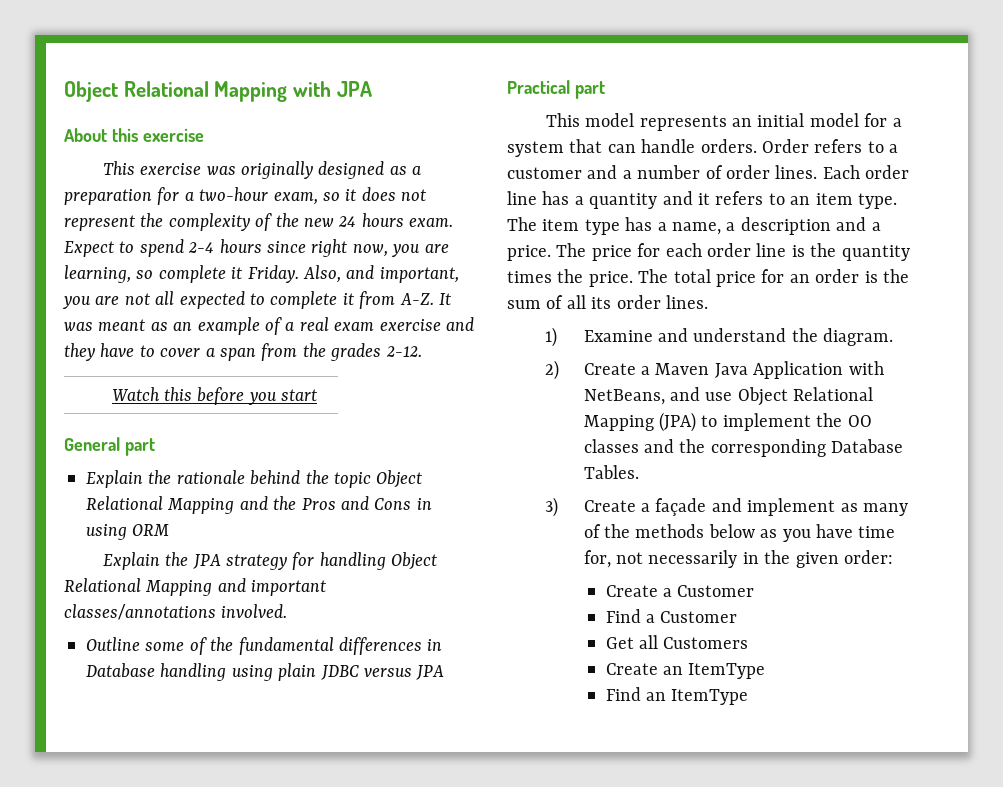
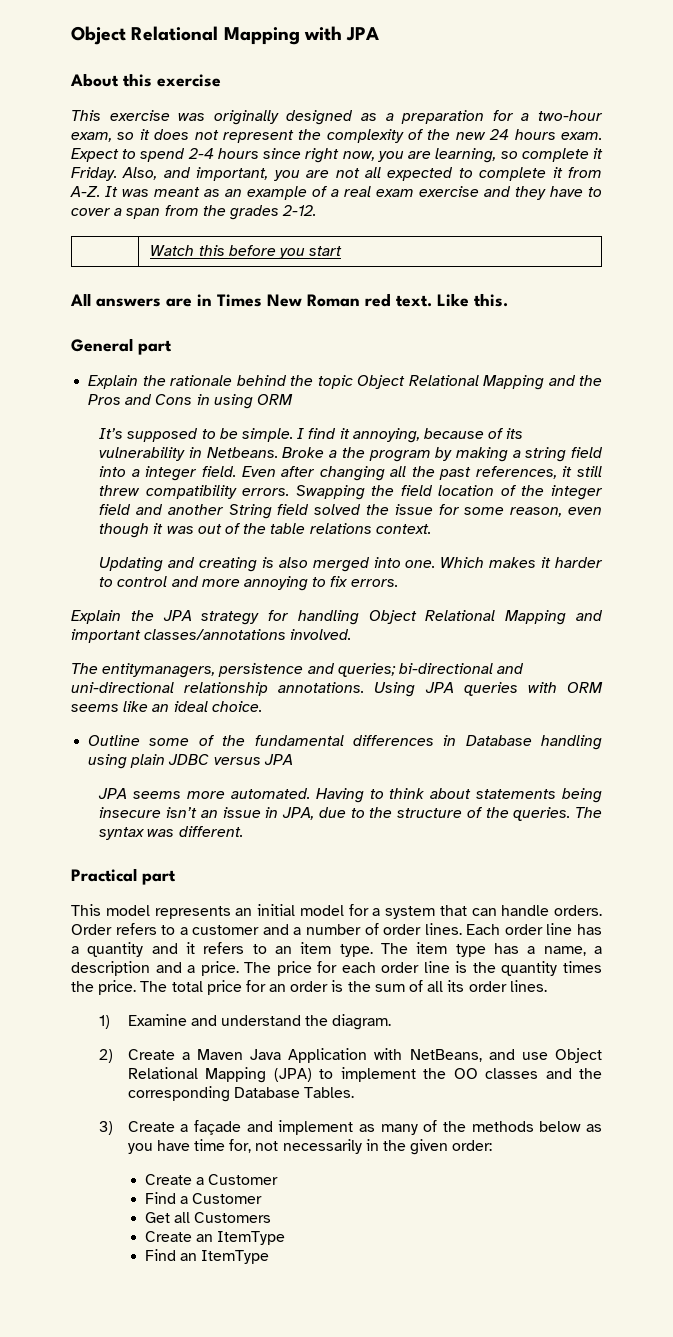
(318, 395) none -> [70,293,508,307] // All answers are in Times New Roman red text. Like this.
(170, 530) none -> [99,428,524,443] [99,447,603,462] [99,466,602,481] [99,485,603,500] [99,504,602,519] [99,523,431,538] [99,557,604,572] [99,576,398,591] // It’s supposed to be simple. I find it annoying, because of its vulnerability in Netbeans. Broke a the program by making a string field into a integer field. Even after changing all the past references, it still threw compatibility errors. Swapping the field location of the integer field and another String field solved the issue for some reason, even though it was out of the table relations context. // Updating and creating is also merged into one. Which makes it harder to control and more annoying to fix errors.
(288, 611) none -> [71,663,525,678] [71,682,604,697] [71,701,262,712] // The entitymanagers, persistence and queries; bi-directional and uni-directional relationship annotations. Using JPA queries with ORM seems like an ideal choice.
(445, 672) none -> [98,788,602,803] [99,807,603,821] [99,826,243,840] // JPA seems more automated. Having to think about statements being insecure isn’t an issue in JPA, due to the structure of the queries. The syntax was different.

